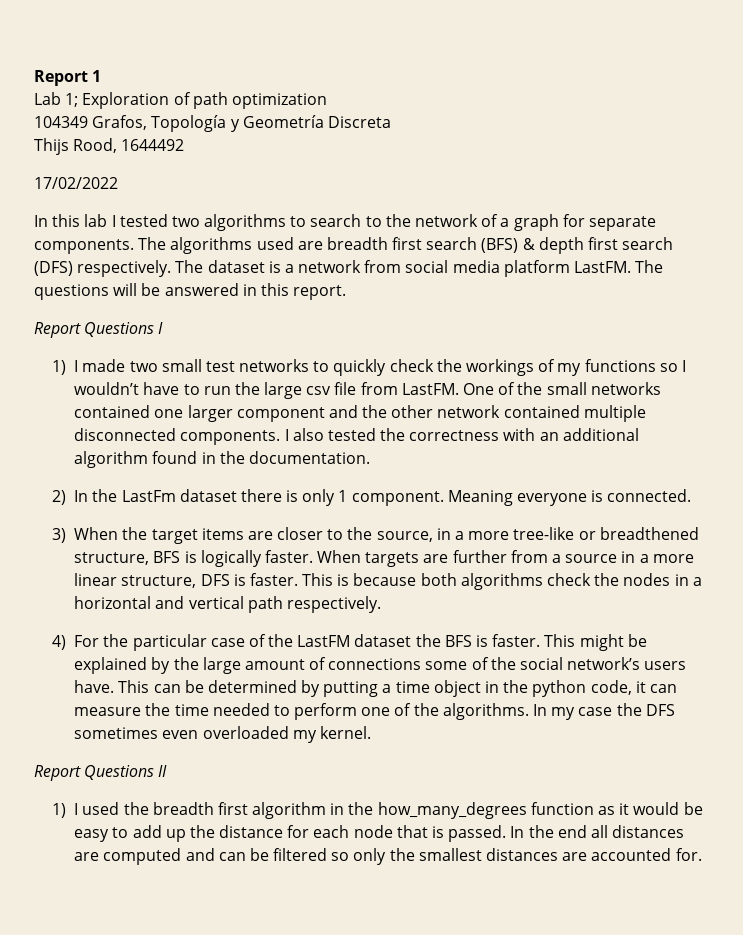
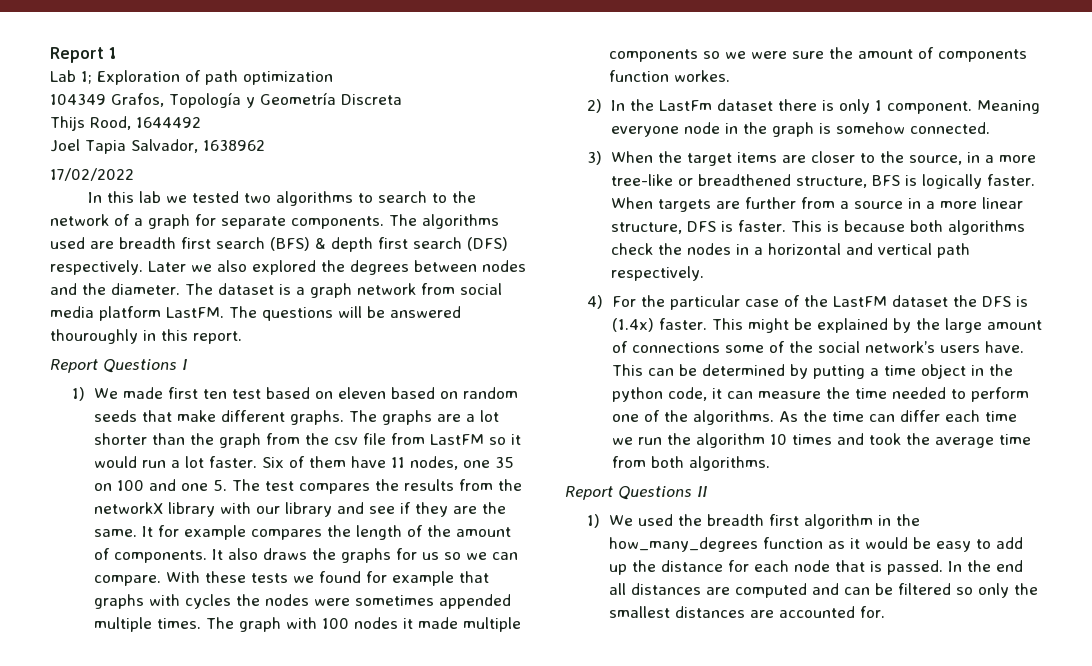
(185, 145) none -> [50,139,265,154] // Joel Tapia Salvador, 1638962
[111,215,116,227] I -> [165,195,187,203] we
(172, 268) none -> [148,260,526,275] [50,283,180,295] Later we also explored the degrees between nodes and the diameter.
(294, 268) none -> [310,283,352,298] graph
(239, 289) none -> [50,329,138,344] thouroughly
[74,359,686,376] [74,382,661,399] [74,405,646,422] [74,428,639,445] [74,451,370,468] I made two small test networks to quickly check the workings of my functions so I wouldn’t have to run the large csv file from LastFM. One of the small networks contained one larger component and the other network contained multiple disconnected components. I also tested the correctness with an additional algorithm found in the documentation. -> [94,387,519,399] [94,410,500,425] [94,433,522,448] [94,456,515,470] [94,479,523,494] [94,502,507,517] [94,525,512,540] [94,548,519,563] [94,571,490,586] [94,594,512,609] [94,617,522,632] [609,47,1028,62] [609,70,731,82] We made first ten test based on eleven based on random seeds that make different graphs. The graphs are a lot shorter than the graph from the csv file from LastFM so it would run a lot faster. Six of them have 11 nodes, one 35 on 100 and one 5. The test compares the results from the networkX library with our library and see if they are the same. It for example compares the length of the amount of components. It also draws the graphs for us so we can compare. With these tests we found for example that graphs with cycles the nodes were sometimes appended multiple times. The graph with 100 nodes it made multiple components so we were sure the amount of components function workes.
[591,490,604,502] is -> [683,122,905,137] node in the graph is somehow
[444,635,489,647] BFS is -> [981,296,1028,307] [611,318,654,332] DFS is (1.4x)
[533,703,675,720] [74,726,371,743] In my case the DFS sometimes even overloaded my kernel. -> [778,410,1017,422] [611,433,1031,448] [611,456,770,471] As the time can differ each time we run the algorithm 10 times and took the average time from both algorithms.
[74,803,79,815] I -> [609,515,634,526] We

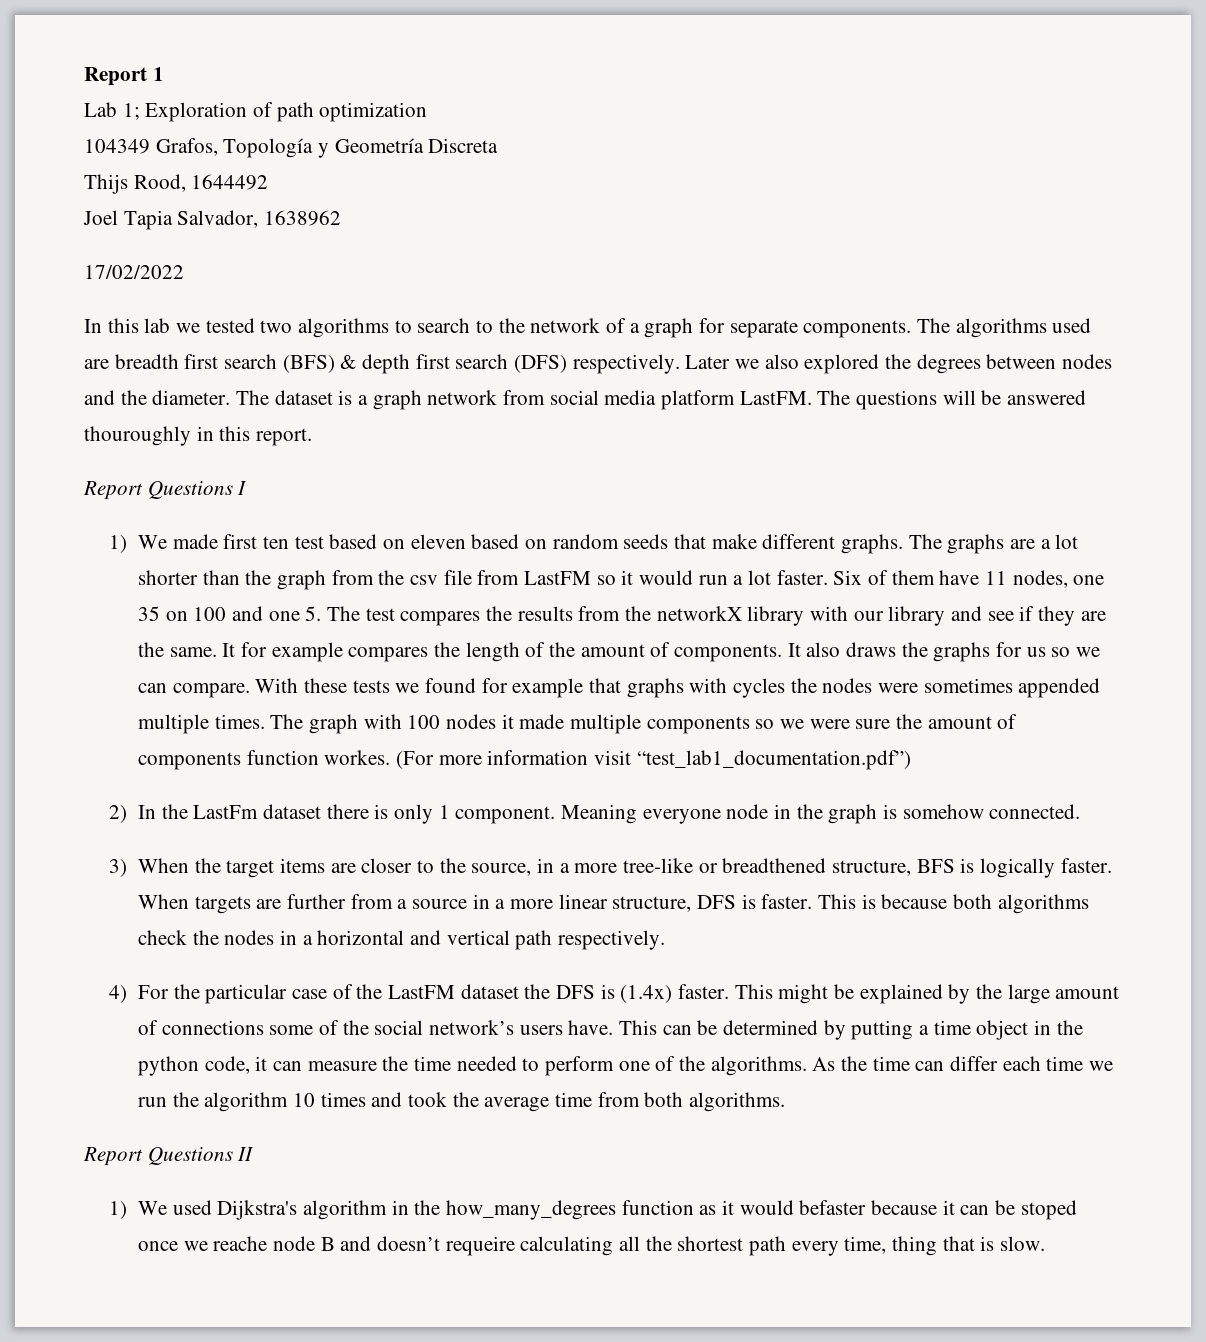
(731, 76) none -> [395,750,911,770] (For more information visit “test_lab1_documentation.pdf”)
[678,514,800,526] the breadth first -> [217,1200,298,1220] Dijkstra's
[913,537,1024,552] [609,560,1024,575] [609,583,1039,598] [609,606,886,618] be easy to add up the distance for each node that is passed. In the end all distances are computed and can be filtered so only the smallest distances are accounted for. -> [799,1200,1077,1220] [137,1236,1045,1256] befaster because it can be stoped once we reache node B and doesn’t requeire calculating all the shortest path every time, thing that is slow.

